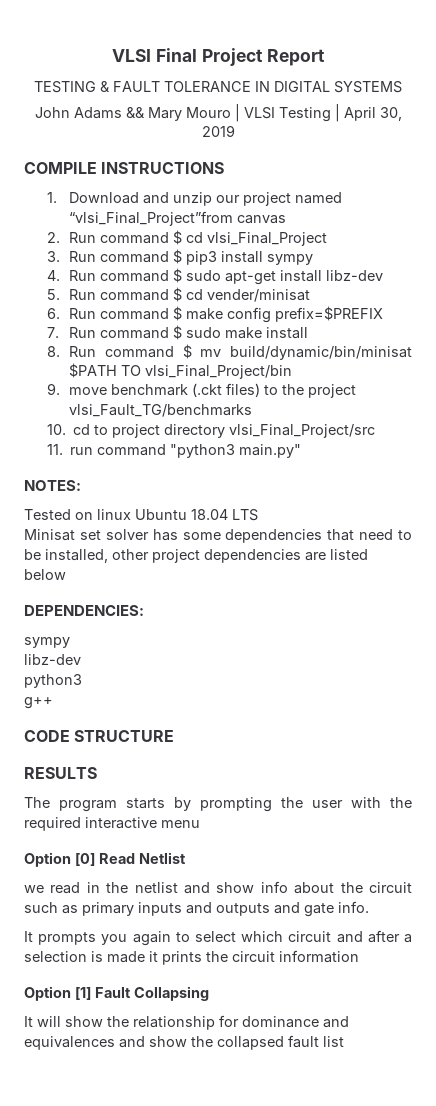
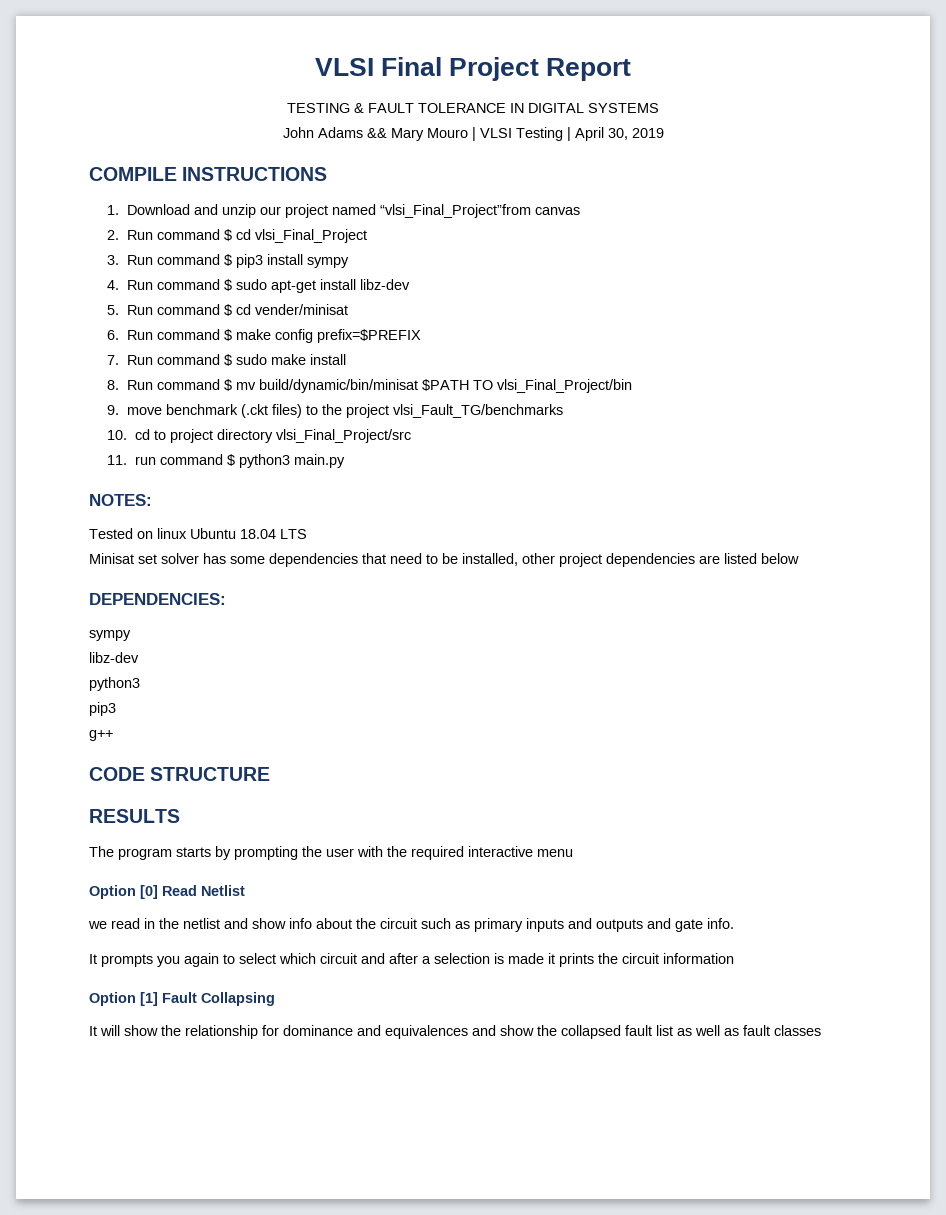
[169,444,301,458] "python3 main.py" -> [226,454,345,468] $ python3 main.py
(82, 681) none -> [89,702,116,716] // pip3
(344, 1041) none -> [677,1025,821,1036] as well as fault classes

